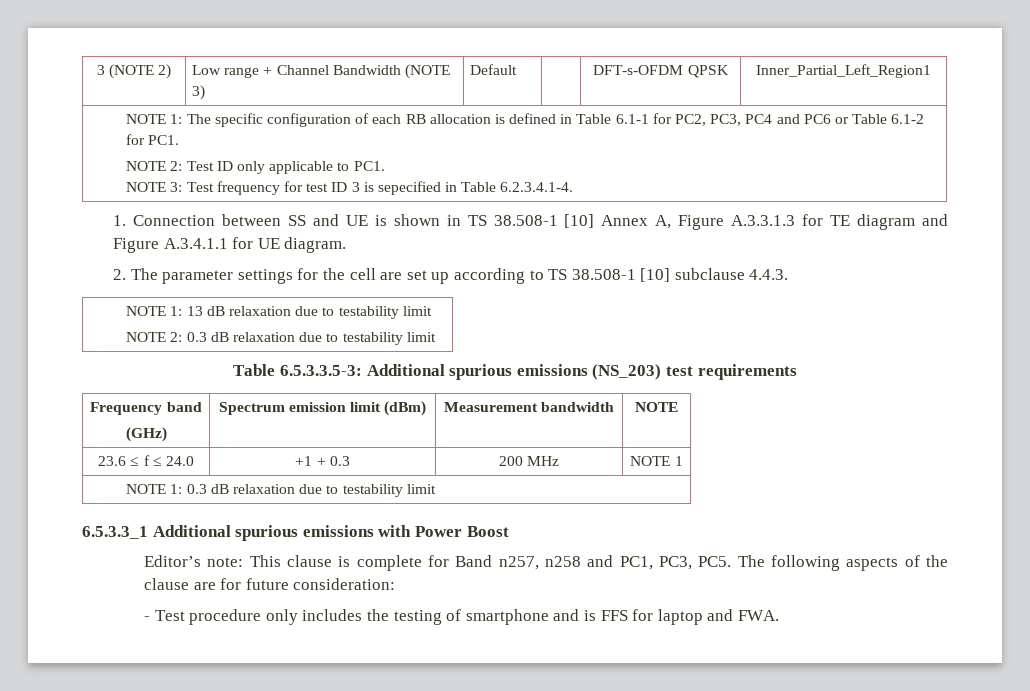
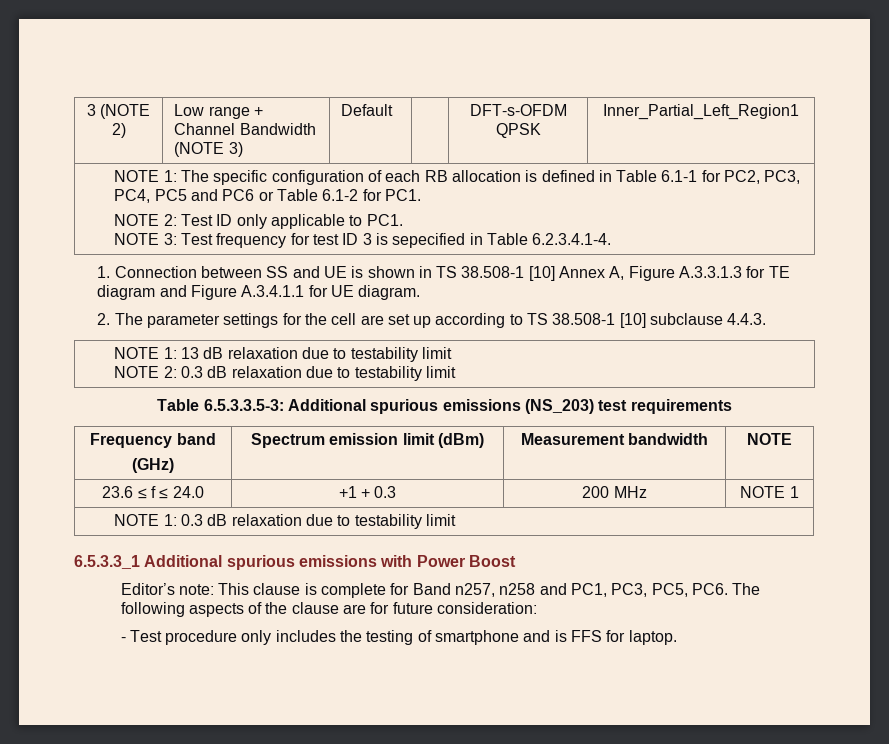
[745,114,773,124] PC4 -> [114,189,187,203] PC4, PC5
[698,556,732,567] PC5. -> [651,583,729,597] PC5, PC6.
[657,609,779,625] laptop and FWA. -> [628,630,677,645] laptop.

